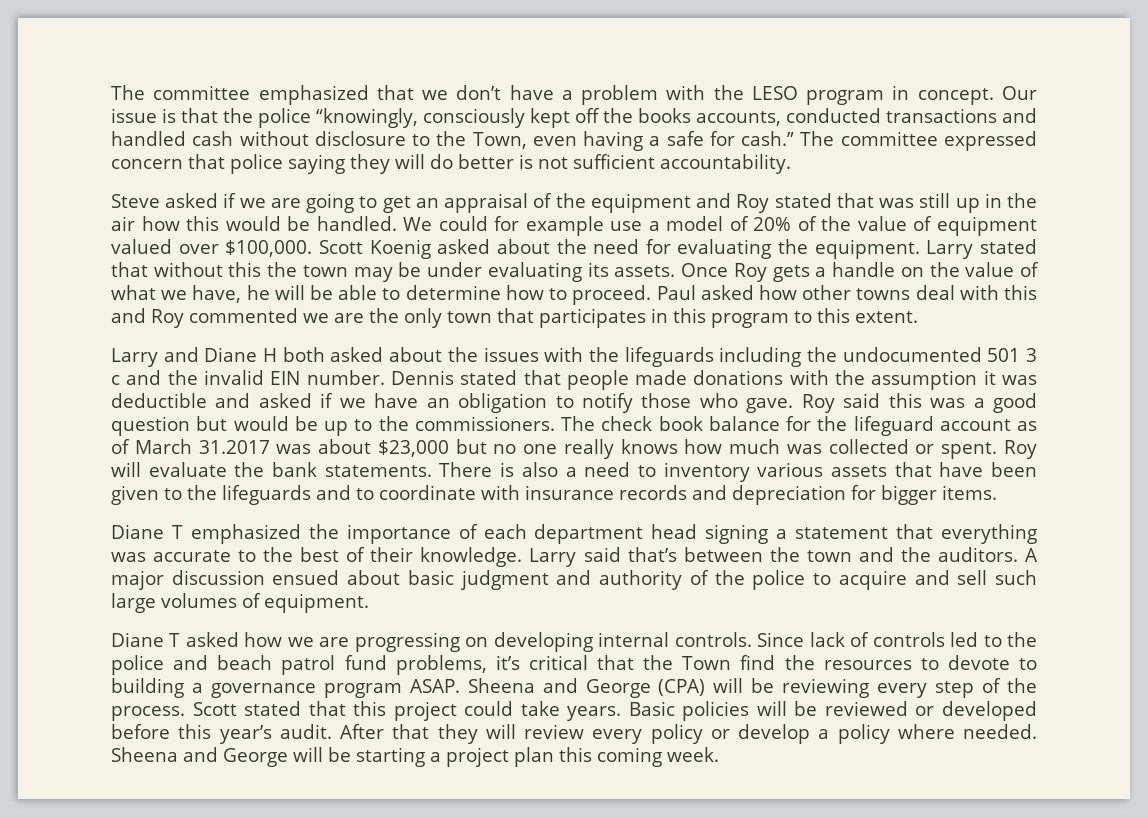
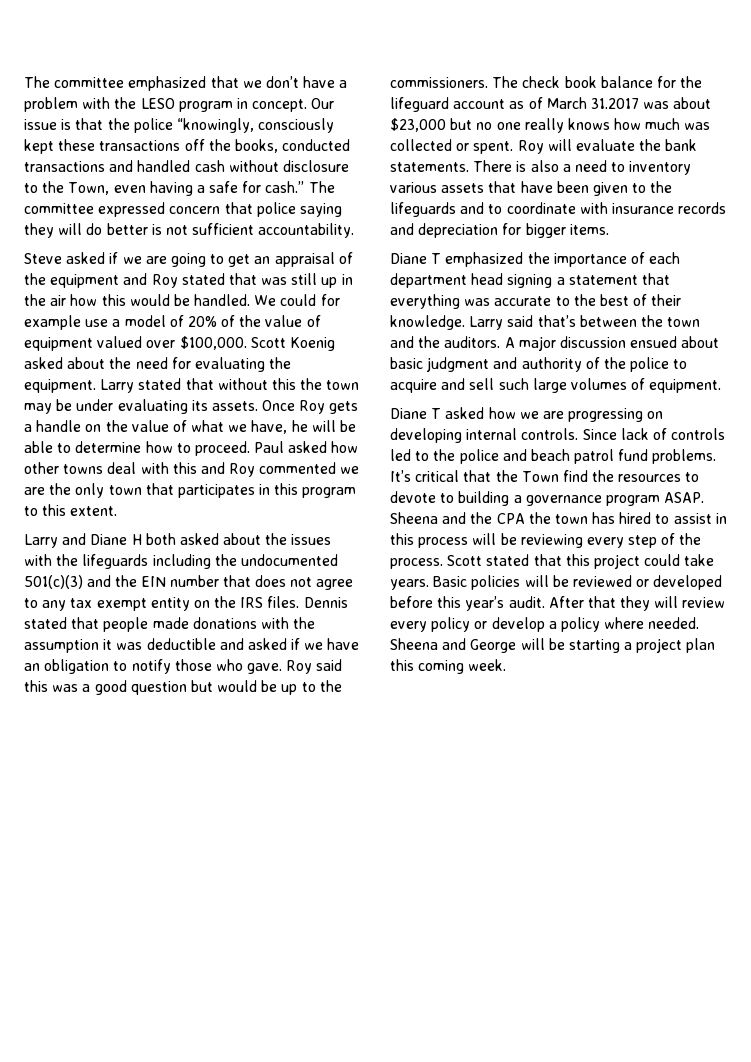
[574,108,781,126] off the books accounts, -> [58,139,278,153] these transactions off the books,
[987,348,1037,362] [111,370,385,385] 501 3 c and the invalid EIN number. -> [24,575,354,590] [24,596,300,611] 501(c)(3) and the EIN number that does not agree to any tax exempt entity on the IRS files.
[395,655,520,675] problems, it’s -> [652,449,717,464] [390,470,411,482] problems. It’s
[585,679,706,698] George (CPA) -> [470,512,727,524] [390,533,469,548] the CPA the town has hired to assist in this process

